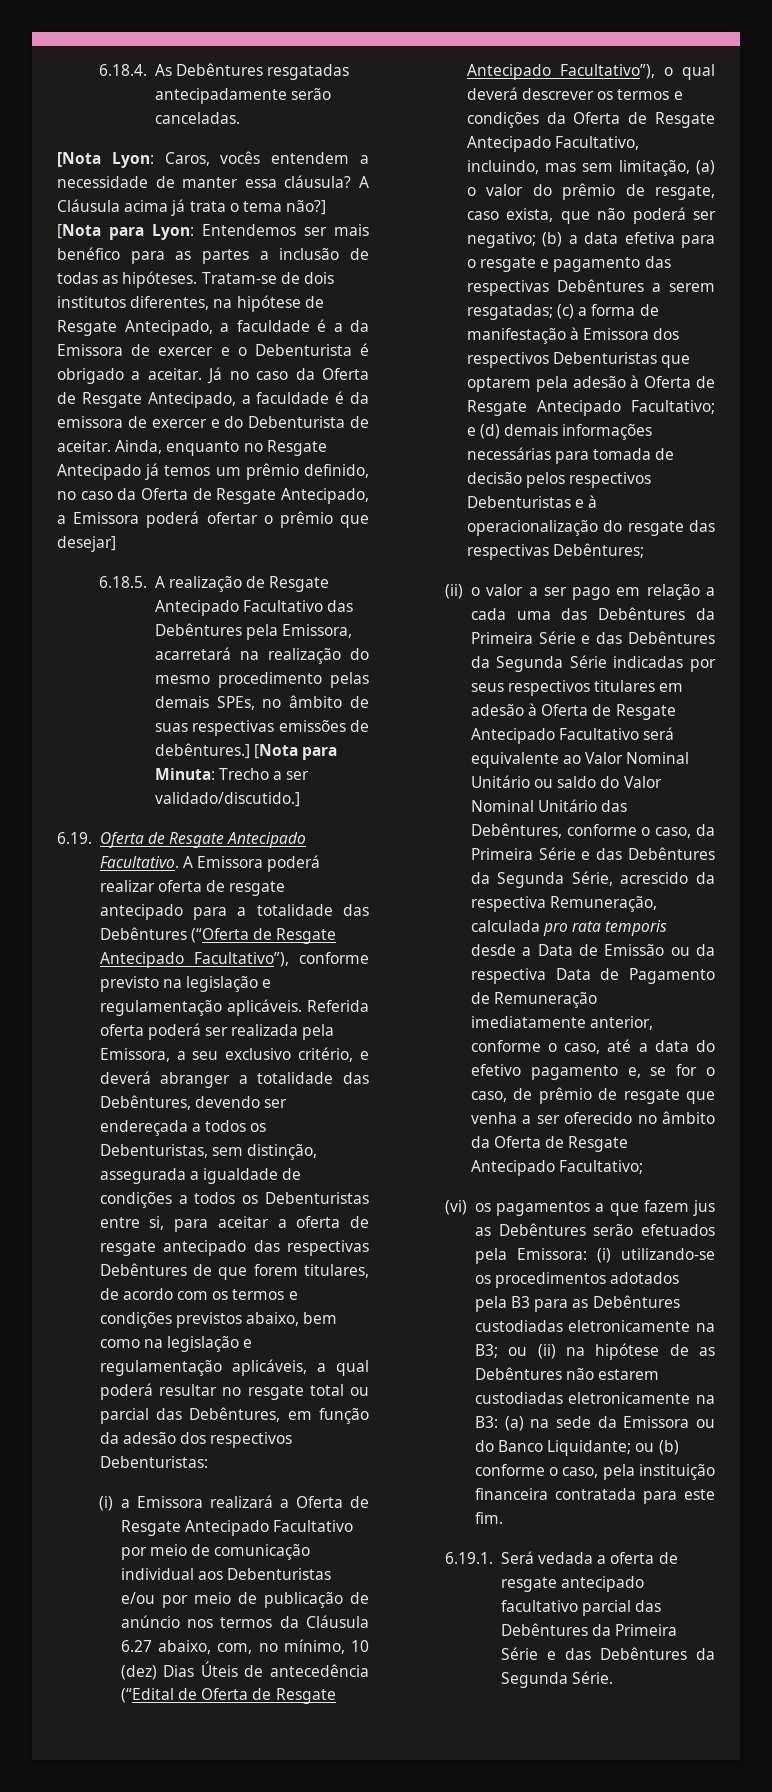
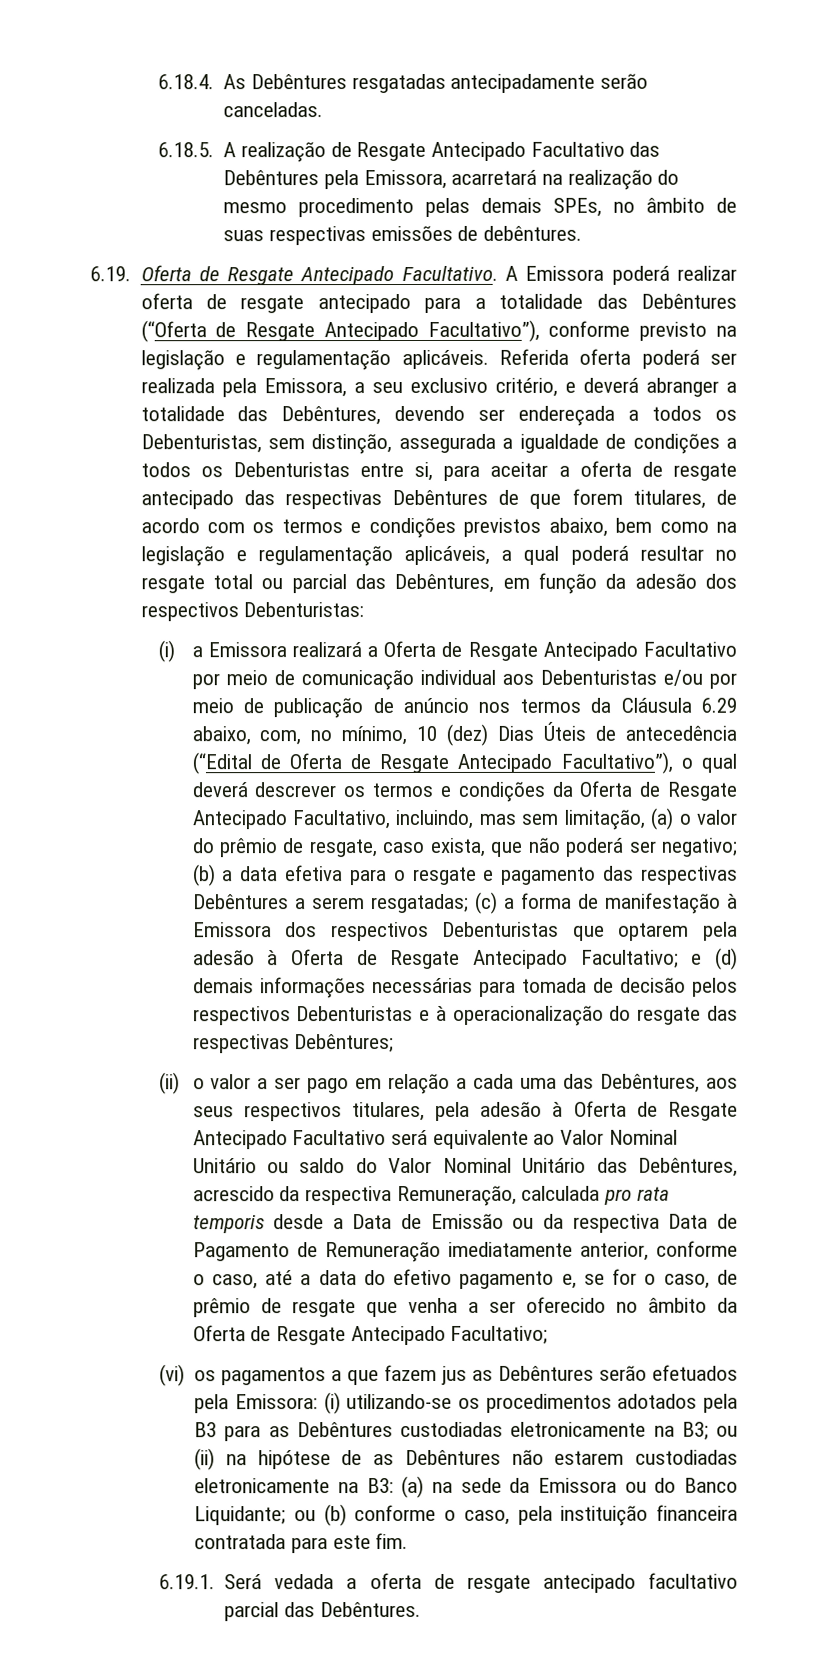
[57,151,369,168] [57,175,369,188] [57,199,327,216] [57,224,369,240] [57,247,369,264] [57,271,334,288] [57,295,324,312] [57,319,369,336] [57,343,369,356] [57,367,369,384] [57,391,369,408] [57,416,369,428] [57,440,327,456] [57,463,369,480] [57,488,369,504] [57,511,369,528] [57,536,116,552] // [Nota Lyon: Caros, vocês entendem a necessidade de manter essa cláusula? A Cláusula acima já trata o tema não?] [Nota para Lyon: Entendemos ser mais benéfico para as partes a inclusão de todas as hipóteses. Tratam-se de dois institutos diferentes, na hipótese de Resgate Antecipado, a faculdade é a da Emissora de exercer e o Debenturista é obrigado a aceitar. Já no caso da Oferta de Resgate Antecipado, a faculdade é da emissora de exercer e do Debenturista de aceitar. Ainda, enquanto no Resgate Antecipado já temos um prêmio definido, no caso da Oferta de Resgate Antecipado, a Emissora poderá ofertar o prêmio que desejar] -> (324, 110) none
[154,743,338,760] [154,768,310,780] [154,792,300,807] debêntures.] [Nota para Minuta: Trecho a ser validado/discutido.] -> [482,225,582,241] debêntures.
[120,1640,152,1652] 6.27 -> [701,697,738,713] 6.29
[598,607,715,620] [470,631,715,644] [470,655,716,672] [470,680,684,696] Debêntures da Primeira Série e das Debêntures da Segunda Série indicadas por seus respectivos titulares em -> [600,1073,739,1093] [192,1101,471,1122] Debêntures, aos seus respectivos titulares, pela
[566,824,715,838] [470,847,715,860] [470,871,613,888] conforme o caso, da Primeira Série e das Debêntures da Segunda Série, -> (738, 1167) none
[500,1623,678,1636] [500,1647,715,1660] [500,1671,614,1688] Debêntures da Primeira Série e das Debêntures da Segunda Série. -> [319,1601,421,1618] Debêntures.

